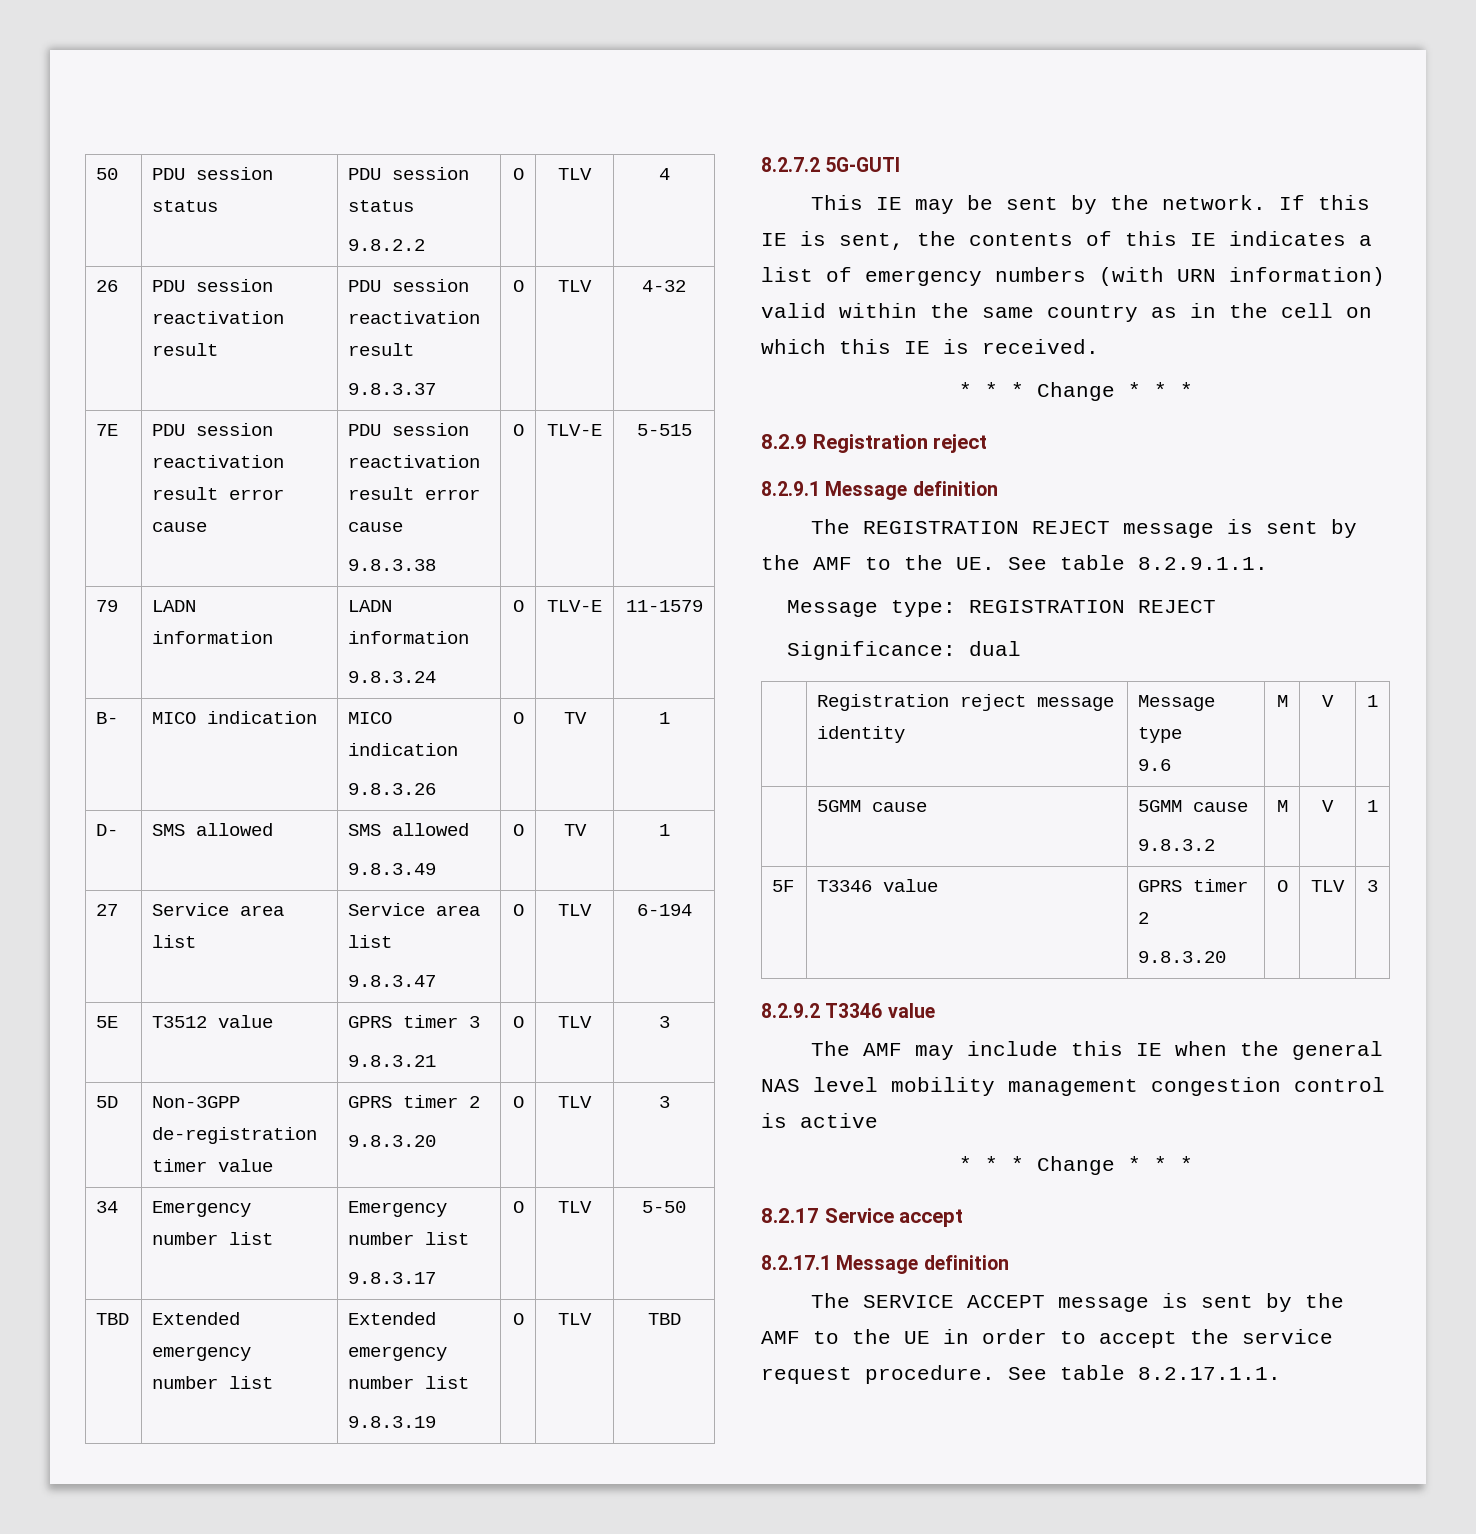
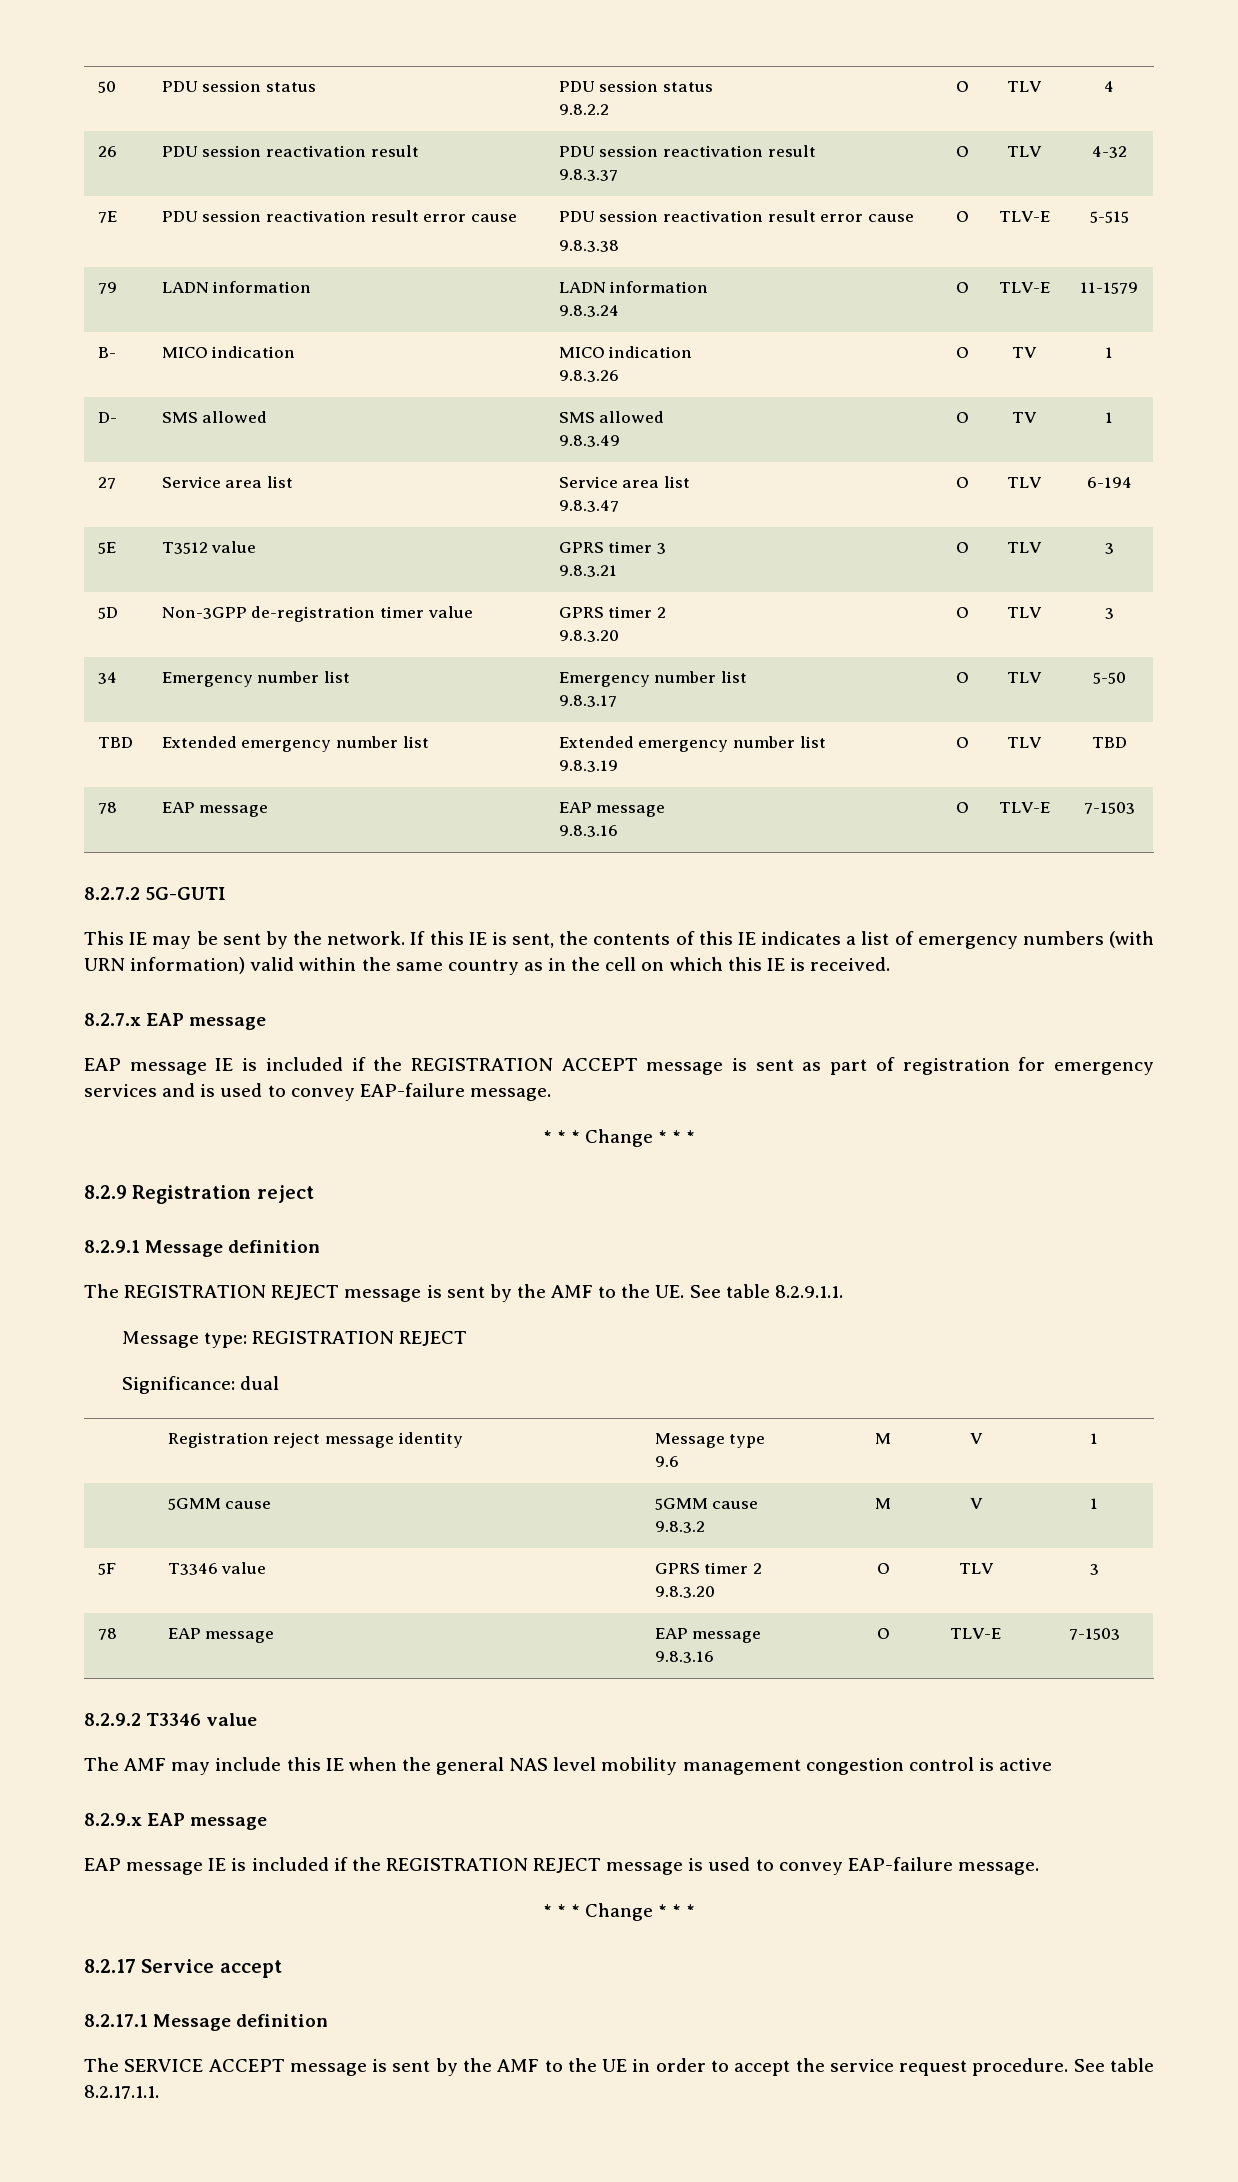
(681, 1319) none -> [97,802,117,814] [161,802,269,817] [558,802,666,817] [558,825,618,837] [956,802,969,813] [998,802,1050,813] [1083,802,1135,814] // 78 | EAP message | EAP message // 9.8.3.16 | O | TLV-E | 7-1503
(1099, 346) none -> [84,1013,267,1030] [84,1057,1155,1075] [84,1083,551,1101] // 8.2.7.x EAP message // EAP message IE is included if the REGISTRATION ACCEPT message is sent as part of registration for emergency services and is used to convey EAP-failure message.
(1378, 886) none -> [97,1628,117,1640] [167,1628,275,1643] [654,1628,762,1643] [654,1651,714,1663] [876,1628,890,1639] [950,1628,1002,1639] [1068,1628,1120,1640] // 78 | EAP message | EAP message // 9.8.3.16 | O | TLV-E | 7-1503
(878, 1120) none -> [84,1813,268,1830] [84,1857,1039,1875] // 8.2.9.x EAP message // EAP message IE is included if the REGISTRATION REJECT message is used to convey EAP-failure message.

